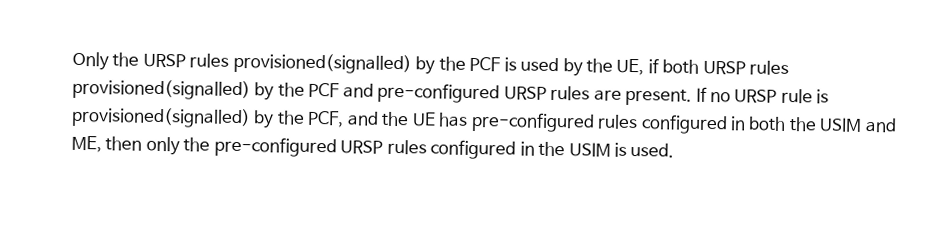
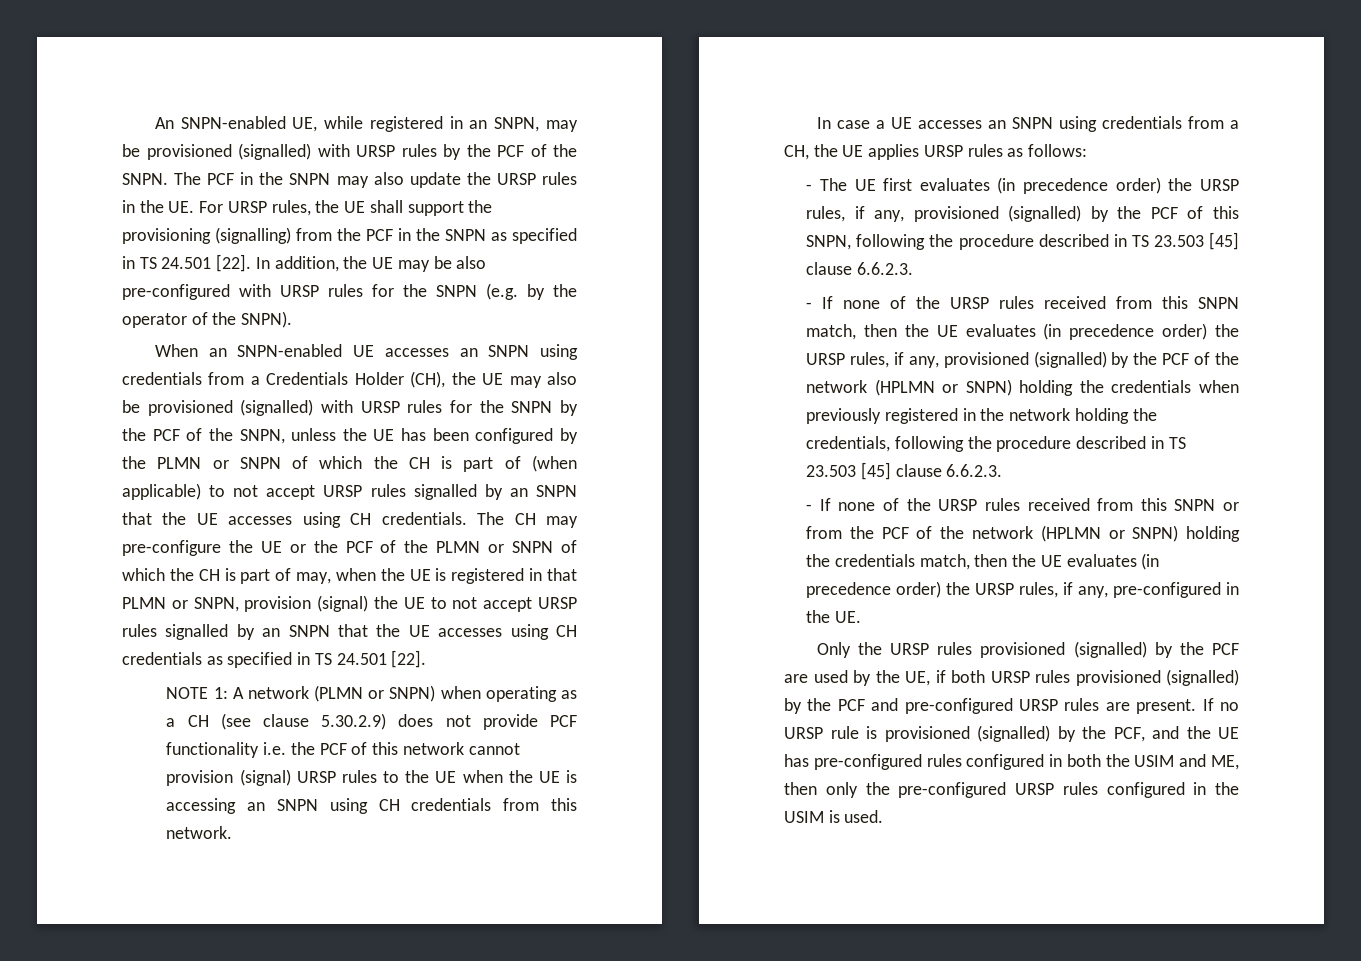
(72, 61) none -> [154,116,578,132] [122,143,577,160] [122,172,577,188] [122,200,493,216] [122,227,577,244] [122,254,487,272] [122,283,577,300] [122,311,293,328] [154,344,578,360] [122,371,578,388] [122,399,578,416] [122,428,578,444] [122,455,577,472] [122,483,577,500] [122,512,578,528] [122,540,578,556] [122,568,577,584] [122,595,577,612] [122,624,577,640] [122,650,427,668] [166,685,577,702] [166,713,578,730] [166,742,520,758] [166,769,577,786] [166,798,577,814] [166,826,233,839] [816,116,1239,132] [784,144,1088,160] [806,177,1239,194] [806,205,1239,222] [806,232,1239,250] [806,262,913,275] [806,296,1239,309] [806,323,1239,340] [806,351,1239,368] [806,379,1239,396] [806,408,1157,424] [806,436,1186,452] [806,462,1003,480] [806,498,1239,511] [806,525,1240,542] [806,553,1160,570] [806,581,1239,598] [806,610,861,623] An SNPN-enabled UE, while registered in an SNPN, may be provisioned (signalled) with URSP rules by the PCF of the SNPN. The PCF in the SNPN may also update the URSP rules in the UE. For URSP rules, the UE shall support the provisioning (signalling) from the PCF in the SNPN as specified in TS 24.501 [22]. In addition, the UE may be also pre-configured with URSP rules for the SNPN (e.g. by the operator of the SNPN). // When an SNPN-enabled UE accesses an SNPN using credentials from a Credentials Holder (CH), the UE may also be provisioned (signalled) with URSP rules for the SNPN by the PCF of the SNPN, unless the UE has been configured by the PLMN or SNPN of which the CH is part of (when applicable) to not accept URSP rules signalled by an SNPN that the UE accesses using CH credentials. The CH may pre-configure the UE or the PCF of the PLMN or SNPN of which the CH is part of may, when the UE is registered in that PLMN or SNPN, provision (signal) the UE to not accept URSP rules signalled by an SNPN that the UE accesses using CH credentials as specified in TS 24.501 [22]. // NOTE 1: A network (PLMN or SNPN) when operating as a CH (see clause 5.30.2.9) does not provide PCF functionality i.e. the PCF of this network cannot provision (signal) URSP rules to the UE when the UE is accessing an SNPN using CH credentials from this network. // In case a UE accesses an SNPN using credentials from a CH, the UE applies URSP rules as follows: // - The UE first evaluates (in precedence order) the URSP rules, if any, provisioned (signalled) by the PCF of this SNPN, following the procedure described in TS 23.503 [45] clause 6.6.2.3. // - If none of the URSP rules received from this SNPN match, then the UE evaluates (in precedence order) the URSP rules, if any, provisioned (signalled) by the PCF of the network (HPLMN or SNPN) holding the credentials when previously registered in the network holding the credentials, following the procedure described in TS 23.503 [45] clause 6.6.2.3. // - If none of the URSP rules received from this SNPN or from the PCF of the network (HPLMN or SNPN) holding the credentials match, then the UE evaluates (in precedence order) the URSP rules, if any, pre-configured in the UE. //
[232,52,517,75] provisioned(signalled) by the PCF is -> [980,641,1239,658] [784,674,808,683] provisioned (signalled) by the PCF are
[72,78,251,101] provisioned(signalled) -> [1075,669,1239,686] provisioned (signalled)
[71,106,251,129] provisioned(signalled) -> [884,725,1050,742] provisioned (signalled)

